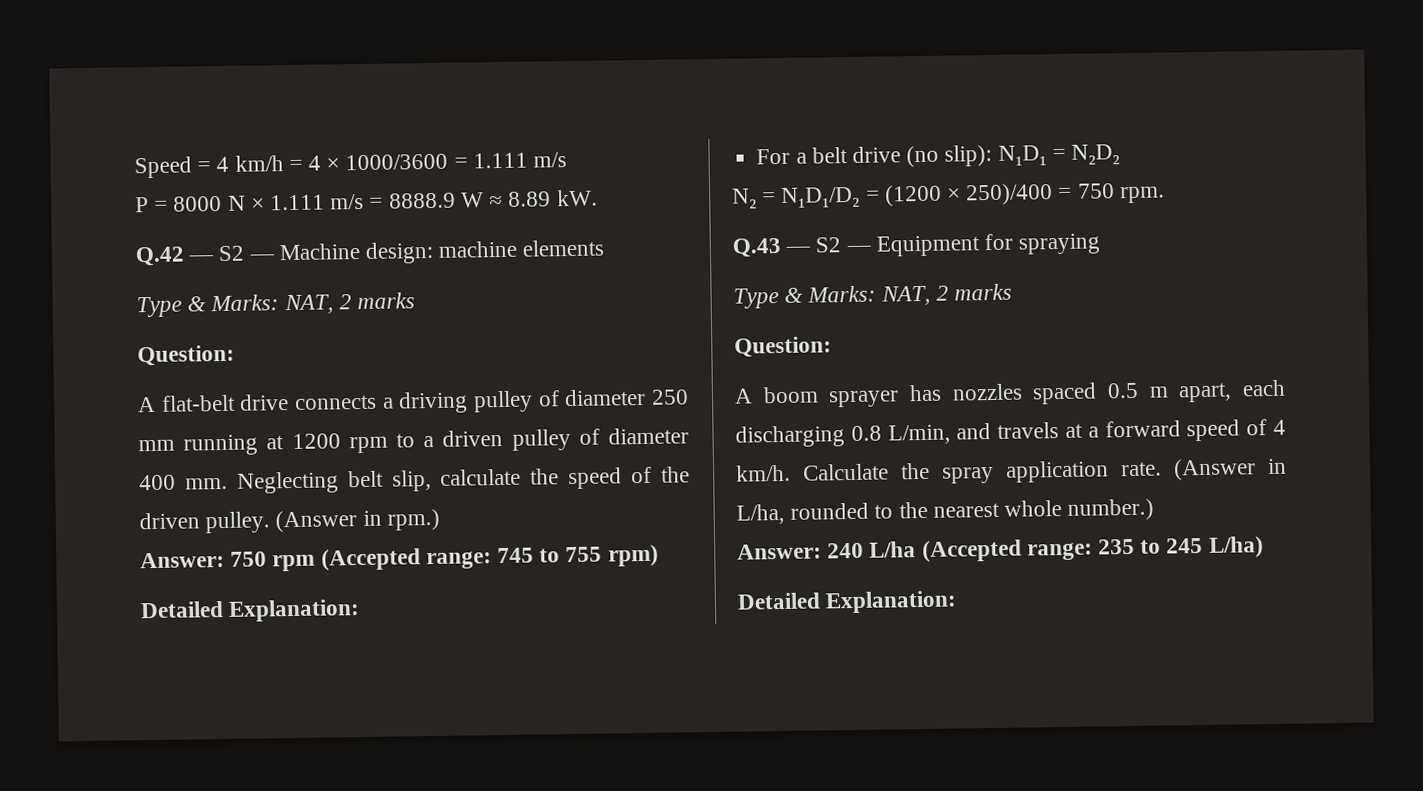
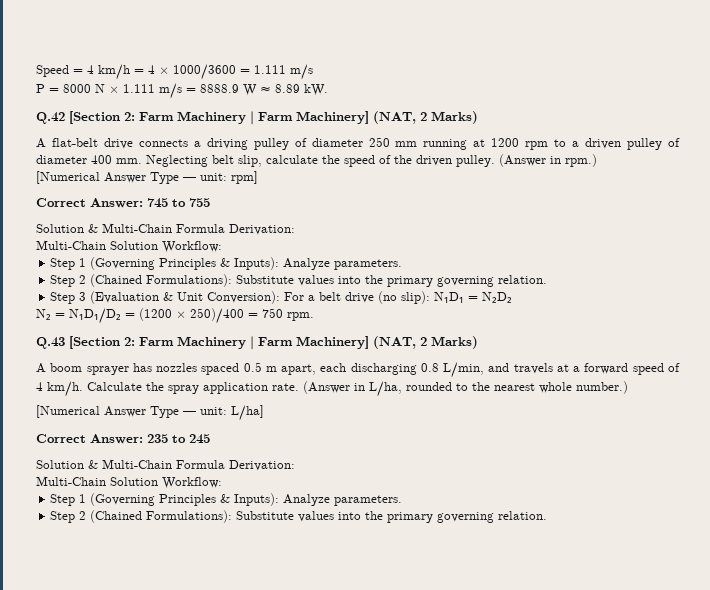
[188,239,605,264] [136,292,416,318] [137,344,235,367] — S2 — Machine design: machine elements // Type & Marks: NAT, 2 marks // Question: -> [69,111,478,125] [Section 2: Farm Machinery | Farm Machinery] (NAT, 2 Marks)
[140,544,659,572] [140,599,361,622] Answer: 750 rpm (Accepted range: 745 to 755 rpm) // Detailed Explanation: // -> [36,171,258,184] [36,198,210,208] [36,223,295,235] [36,240,222,253] [50,257,403,270] [50,274,548,287] [50,291,281,304] [Numerical Answer Type — unit: rpm] // Correct Answer: 745 to 755 // Solution & Multi-Chain Formula Derivation: // Multi-Chain Solution Workflow: // Step 1 (Governing Principles & Inputs): Analyze parameters. // Step 2 (Chained Formulations): Substitute values into the primary governing relation. // Step 3 (Evaluation & Unit Conversion):
[785,233,1102,257] [733,283,1013,309] [734,336,832,358] — S2 — Equipment for spraying // Type & Marks: NAT, 2 marks // Question: -> [69,336,478,350] [Section 2: Farm Machinery | Farm Machinery] (NAT, 2 Marks)
[737,536,1264,563] [737,590,958,614] Answer: 240 L/ha (Accepted range: 235 to 245 L/ha) // Detailed Explanation: -> [36,405,264,421] [36,434,210,444] [36,459,295,471] [36,476,222,489] [50,493,403,506] [50,510,548,523] [Numerical Answer Type — unit: L/ha] // Correct Answer: 235 to 245 // Solution & Multi-Chain Formula Derivation: // Multi-Chain Solution Workflow: // Step 1 (Governing Principles & Inputs): Analyze parameters. // Step 2 (Chained Formulations): Substitute values into the primary governing relation.

